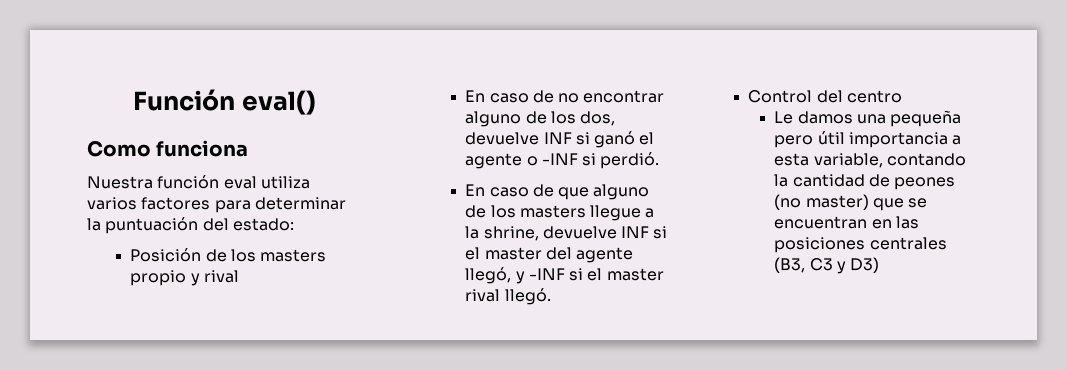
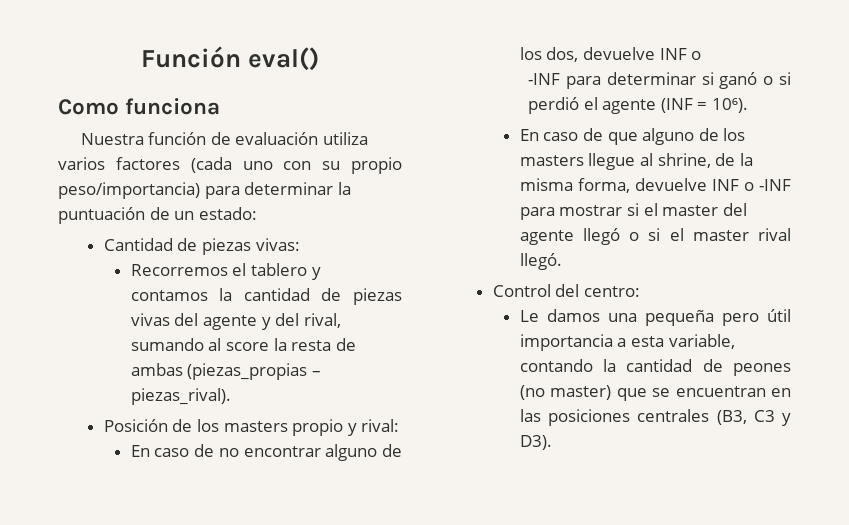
[223,176,257,189] eval -> [210,132,319,145] de evaluación
[214,197,346,213] [87,217,294,234] para determinar la puntuación del estado: -> [190,157,402,174] [58,182,351,199] [58,207,257,224] [103,238,300,255] [130,263,321,280] [130,288,402,305] [130,313,341,330] [130,338,356,351] [130,363,321,380] [130,388,231,405] (cada uno con su propio peso/importancia) para determinar la puntuación de un estado: // Cantidad de piezas vivas: // Recorremos el tablero y contamos la cantidad de piezas vivas del agente y del rival, sumando al score la resta de ambas (piezas_propias – piezas_rival).
[204,270,240,283] rival -> [361,419,400,432] rival:
[575,131,655,148] [465,152,660,169] si ganó el agente o -INF si perdió. -> [691,51,702,60] [528,72,791,89] [528,97,749,114] o // -INF para determinar si ganó o si perdió el agente (INF = 10⁶).
[645,208,655,218] [465,226,650,241] a la shrine, devuelve INF -> [639,153,753,168] [519,178,791,193] [519,205,623,220] al shrine, de la misma forma, devuelve INF o -INF para mostrar
[465,267,565,284] llegó, y -INF -> [582,228,640,245] llegó o
[847,90,903,103] centro -> [583,286,640,297] centro:
[850,257,880,273] D3) -> [519,435,552,450] D3).

